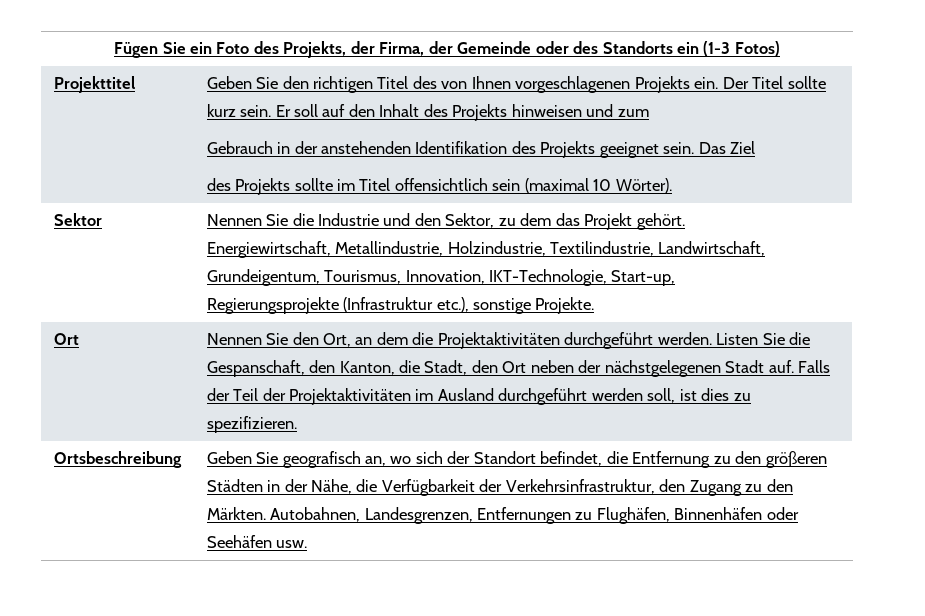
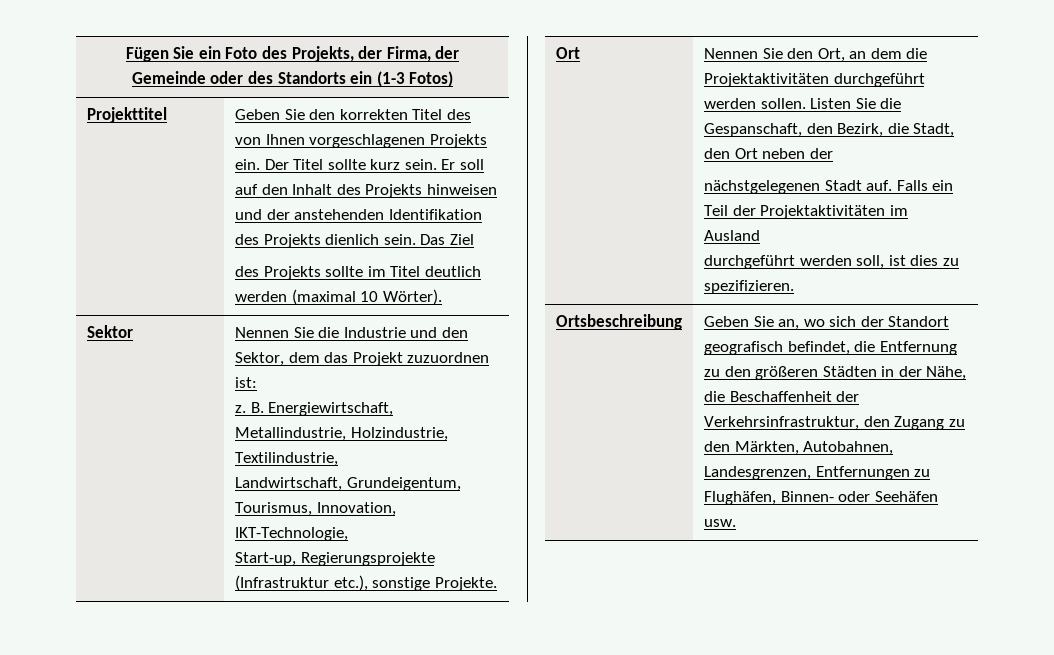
[313,76,374,93] richtigen -> [339,109,408,120] korrekten
[617,109,649,117] [206,141,291,154] zum // Gebrauch in -> (262, 214) none
[599,142,659,158] geeignet -> [325,234,380,245] dienlich
[394,178,521,191] offensichtlich sein -> [424,266,481,277] [234,291,287,302] deutlich werden
[498,218,516,226] zu -> (284, 359) none
[636,213,685,230] gehört. // -> [407,352,490,363] [234,377,257,388] [234,402,264,413] zuzuordnen ist: // z. B.
(655, 248) none -> (338, 459) //
(608, 277) none -> (348, 534) //
(676, 278) // -> (296, 559) none
[657,332,712,345] werden. -> [703,98,806,109] werden sollen.
[339,361,395,375] Kanton, -> [837,123,884,137] Bezirk,
(602, 366) none -> (833, 153) //
[206,388,230,401] der -> [932,180,954,191] ein
(494, 394) none -> (760, 235) //
[282,451,361,468] geografisch -> (774, 321) none
(536, 457) none -> [703,341,783,355] geografisch
[381,479,475,496] Verfügbarkeit -> [729,391,832,402] Beschaffenheit
[206,507,266,520] Märkten. -> [734,441,799,455] Märkten,
[674,507,763,520] Binnenhäfen -> [780,491,834,502] Binnen-

